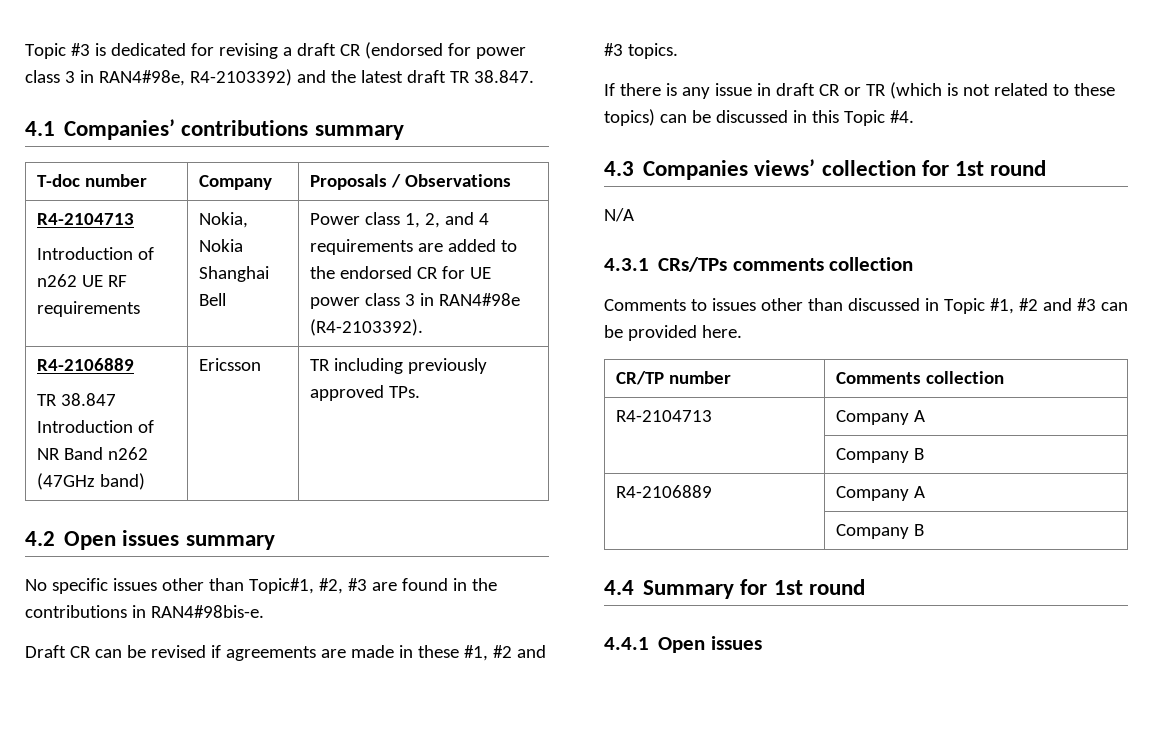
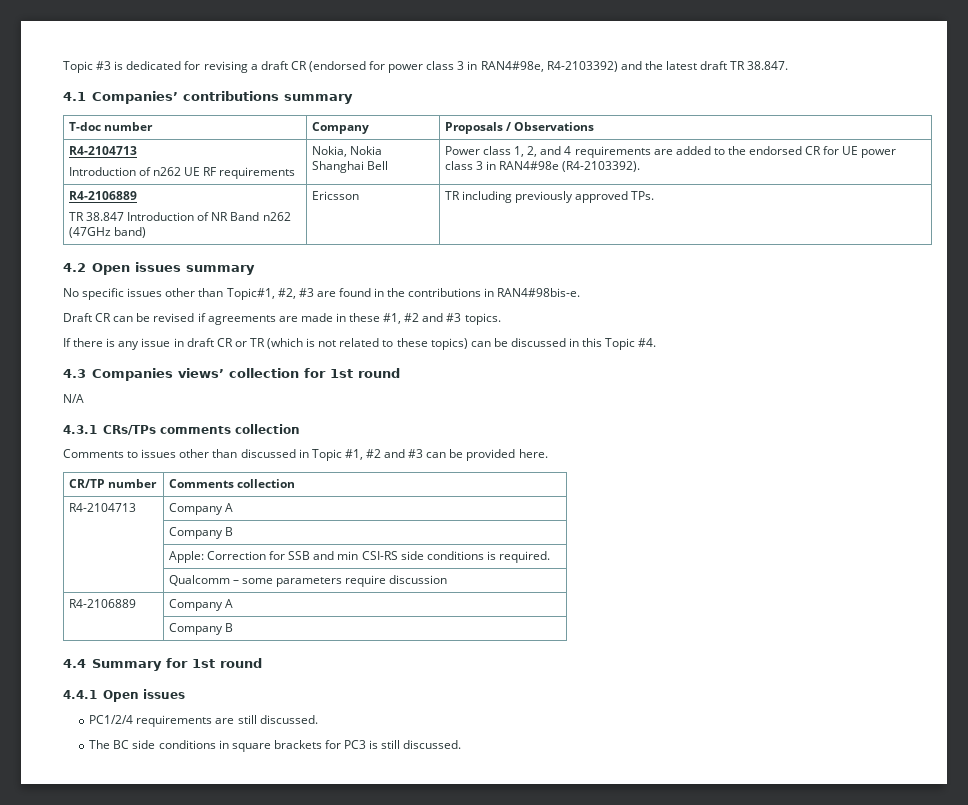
(924, 454) none -> [168,551,550,563] [168,575,448,587] // | Apple: Correction for SSB and min CSI-RS side conditions is required. // | Qualcomm – some parameters require discussion
(762, 643) none -> [89,715,318,727] [89,740,462,752] // PC1/2/4 requirements are still discussed. // The BC side conditions in square brackets for PC3 is still discussed.

